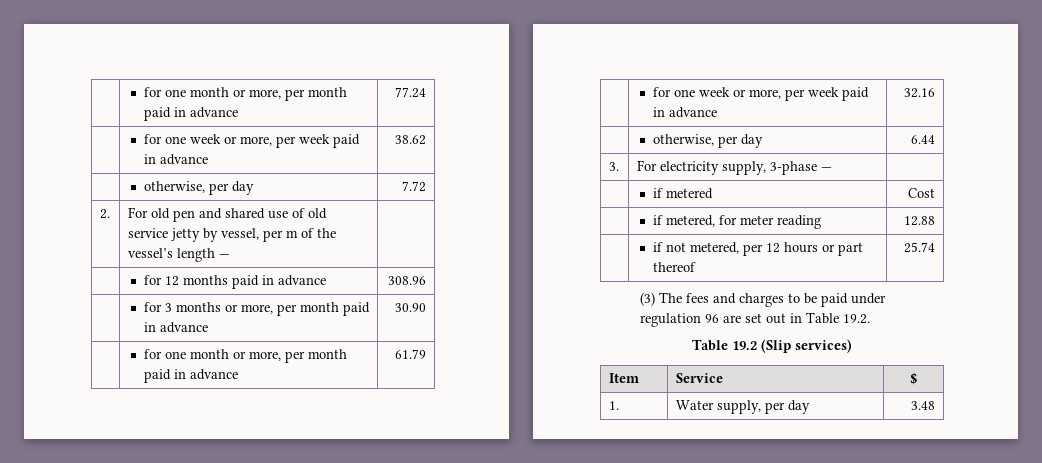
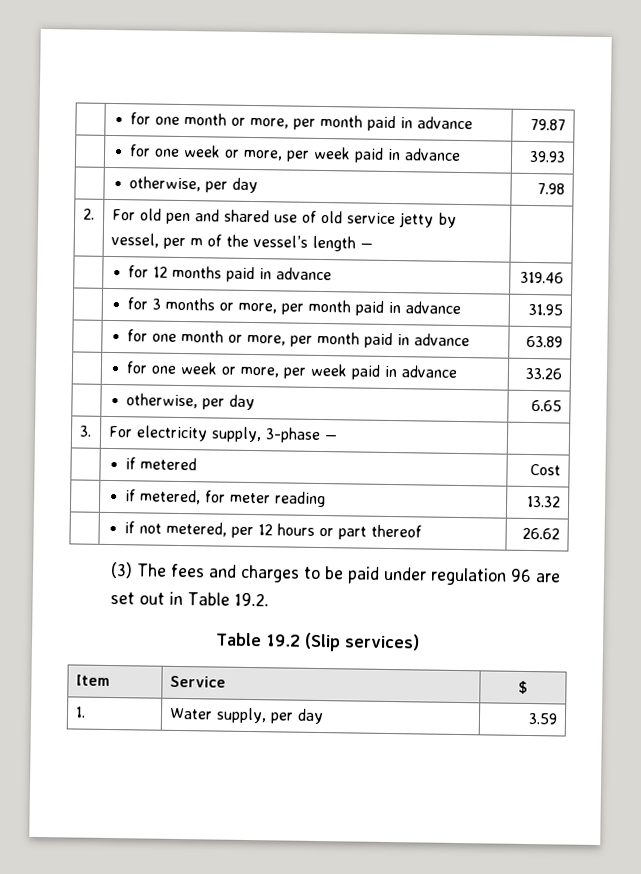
[395,87,427,98] 77.24 -> [530,118,567,131] 79.87
[395,135,427,145] [143,181,254,195] [402,181,427,192] 38.62 // | otherwise, per day | 7.72 -> [529,150,567,163] [129,176,259,194] [537,183,566,195] 39.93 // | otherwise, per day | 7.98
[388,276,427,285] 308.96 -> [520,271,565,284] 319.46
[395,303,427,312] 30.90 -> [528,303,564,316] 31.95
[395,349,427,359] 61.79 -> [526,335,564,348] 63.89
[904,88,936,98] [652,134,763,148] [911,135,936,144] 32.16 // | otherwise, per day | 6.44 -> [525,367,564,380] [126,393,256,411] [531,400,563,412] 33.26 // | otherwise, per day | 6.65
[904,216,936,226] 12.88 -> [527,495,562,508] 13.32
[904,242,936,253] 25.74 -> [522,527,561,540] 26.62
[911,401,936,410] 3.48 -> [528,713,559,725] 3.59

